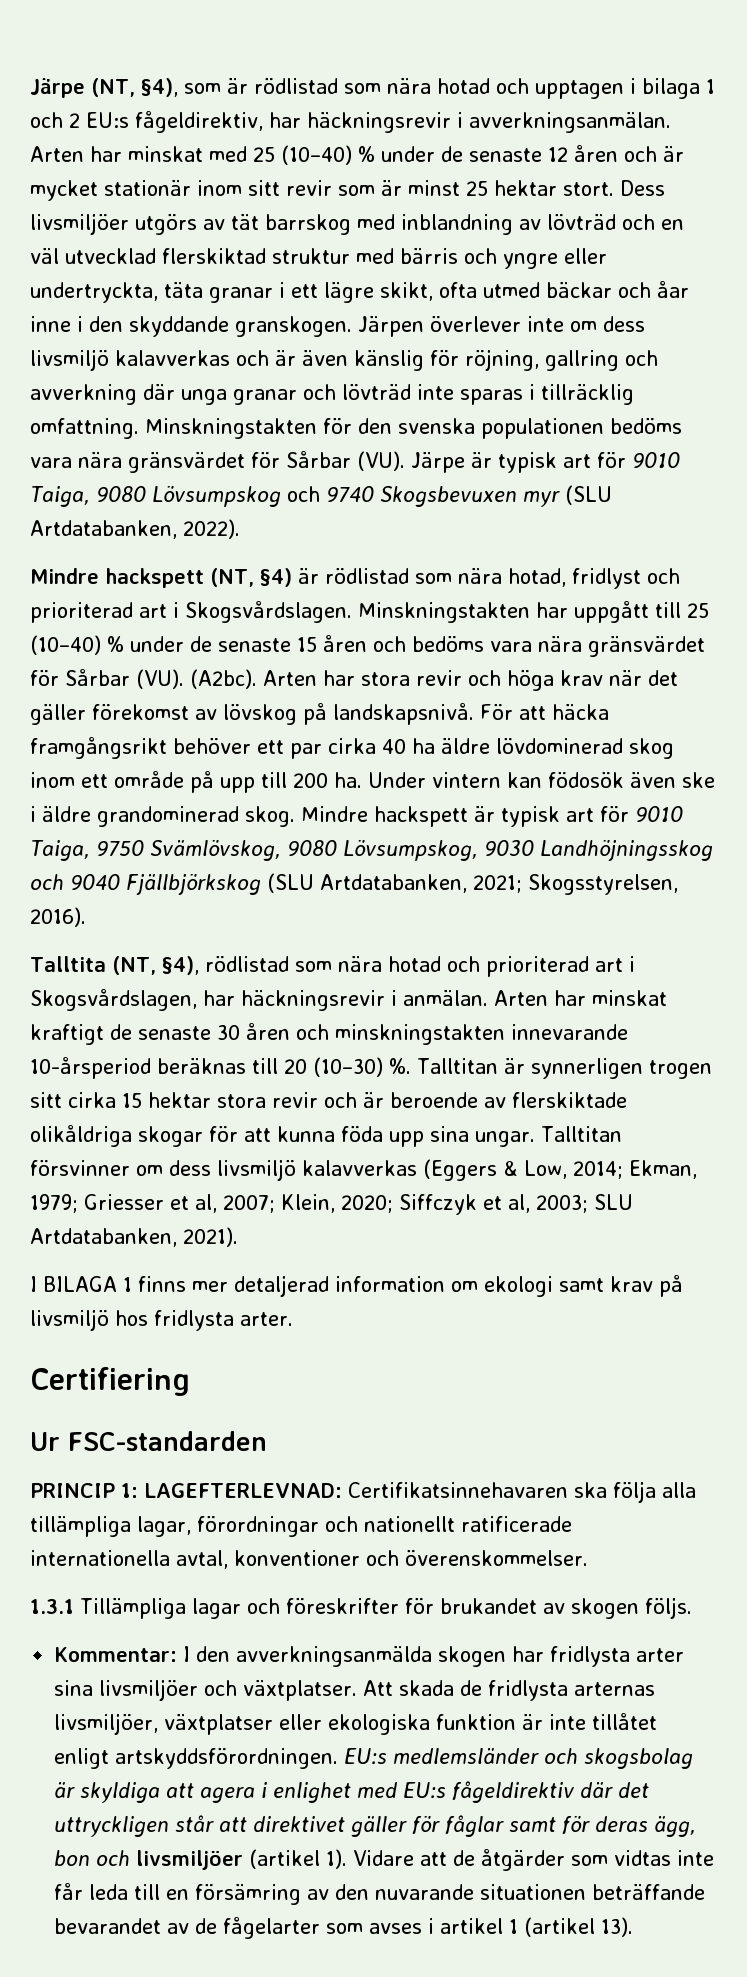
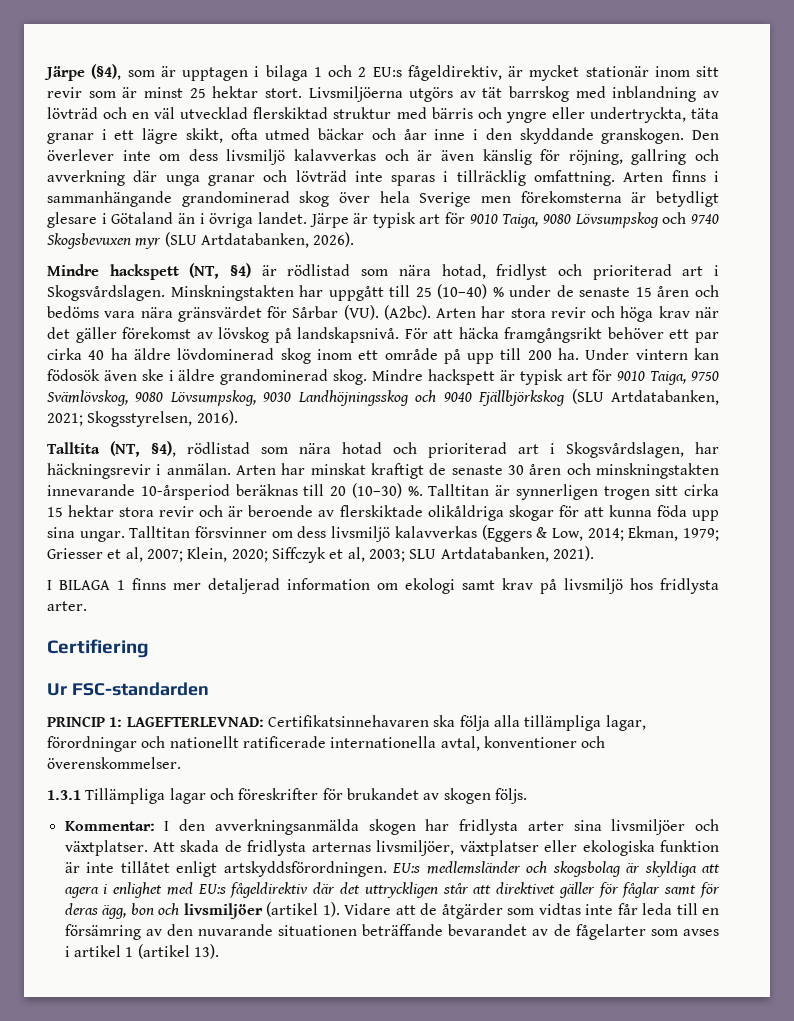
[30,77,529,98] Järpe (NT, §4), som är rödlistad som nära hotad och -> [44,64,176,81] Järpe (§4), som är
[269,112,671,133] [30,145,657,165] har häckningsrevir i avverkningsanmälan. Arten har minskat med 25 (10–40) % under de senaste 12 åren och -> (502, 73) none
[620,180,665,196] [30,213,129,235] Dess livsmiljöer -> [308,86,403,102] Livsmiljöerna
[358,316,424,337] Järpen -> [692,130,720,140] Den
[145,417,682,439] [30,451,405,473] Minskningstakten för den svenska populationen bedöms vara nära gränsvärdet för Sårbar (VU). -> [623,170,719,182] [47,191,719,207] [47,212,307,228] Arten finns i sammanhängande grandominerad skog över hela Sverige men förekomsterna är betydligt glesare i Götaland än i övriga landet.
[183,519,240,539] 2022). -> [313,232,355,247] 2026).

